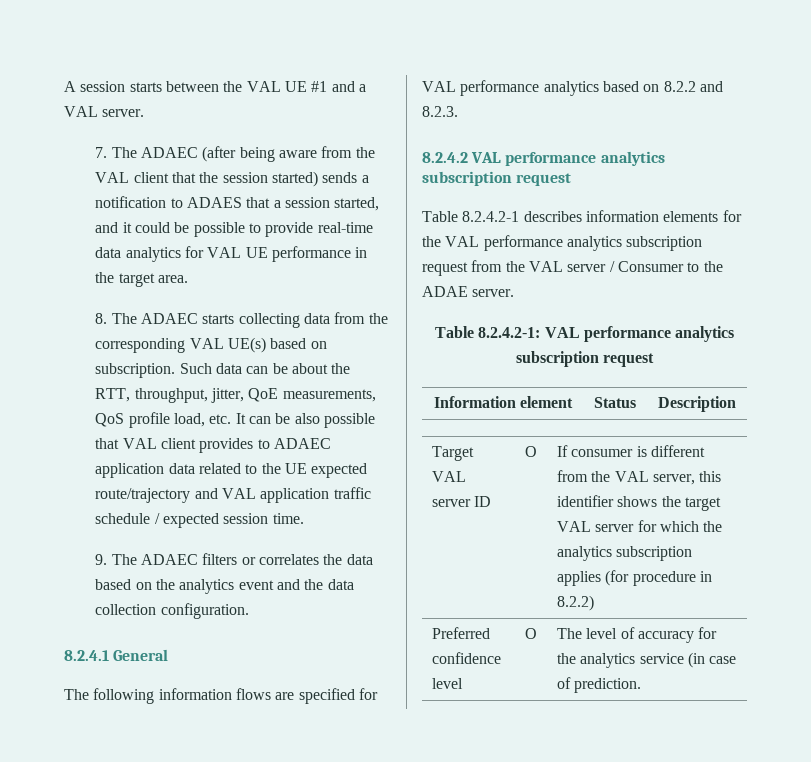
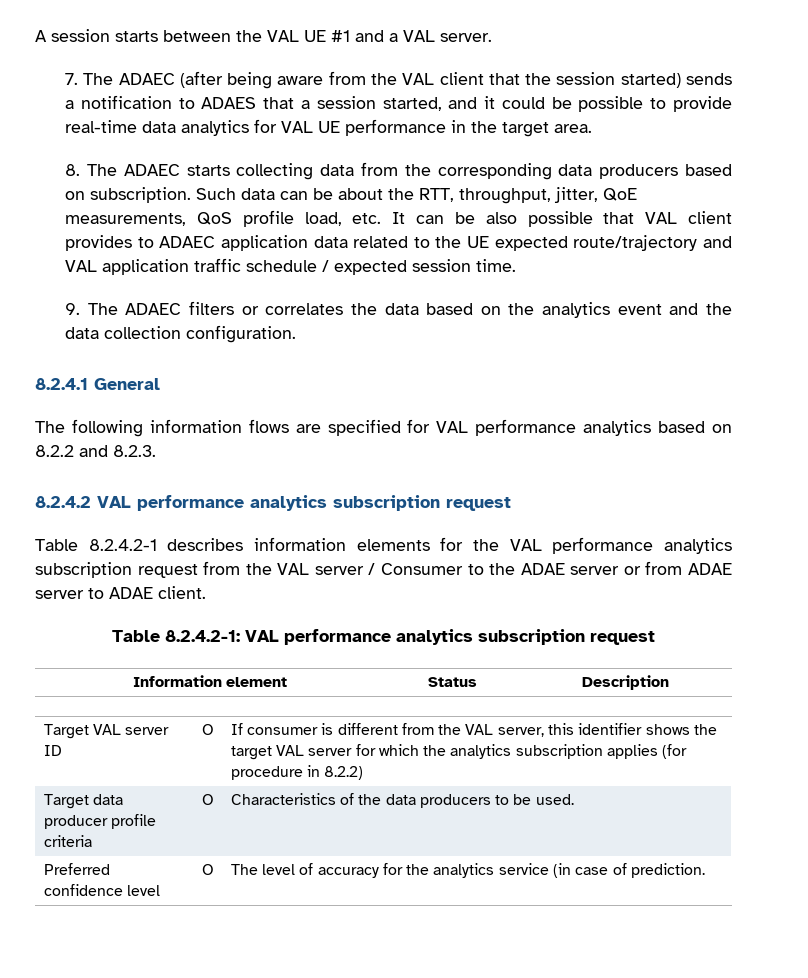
[189,337,267,353] VAL UE(s) -> [558,164,679,179] data producers
[472,289,515,297] server. -> [570,561,732,575] [35,586,206,599] server or from ADAE server to ADAE client.
(594, 603) none -> [43,794,123,809] [43,814,156,829] [43,835,92,847] [201,794,214,805] [230,793,574,808] // Target data producer profile criteria | O | Characteristics of the data producers to be used.

